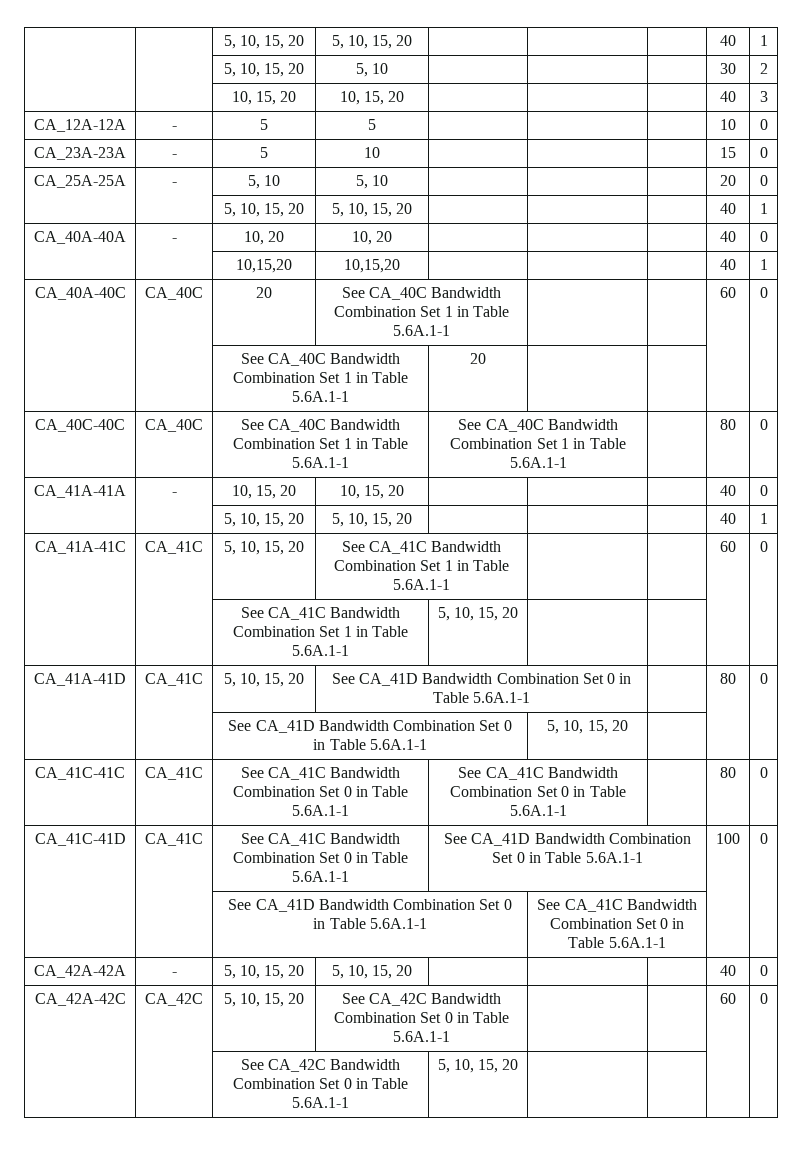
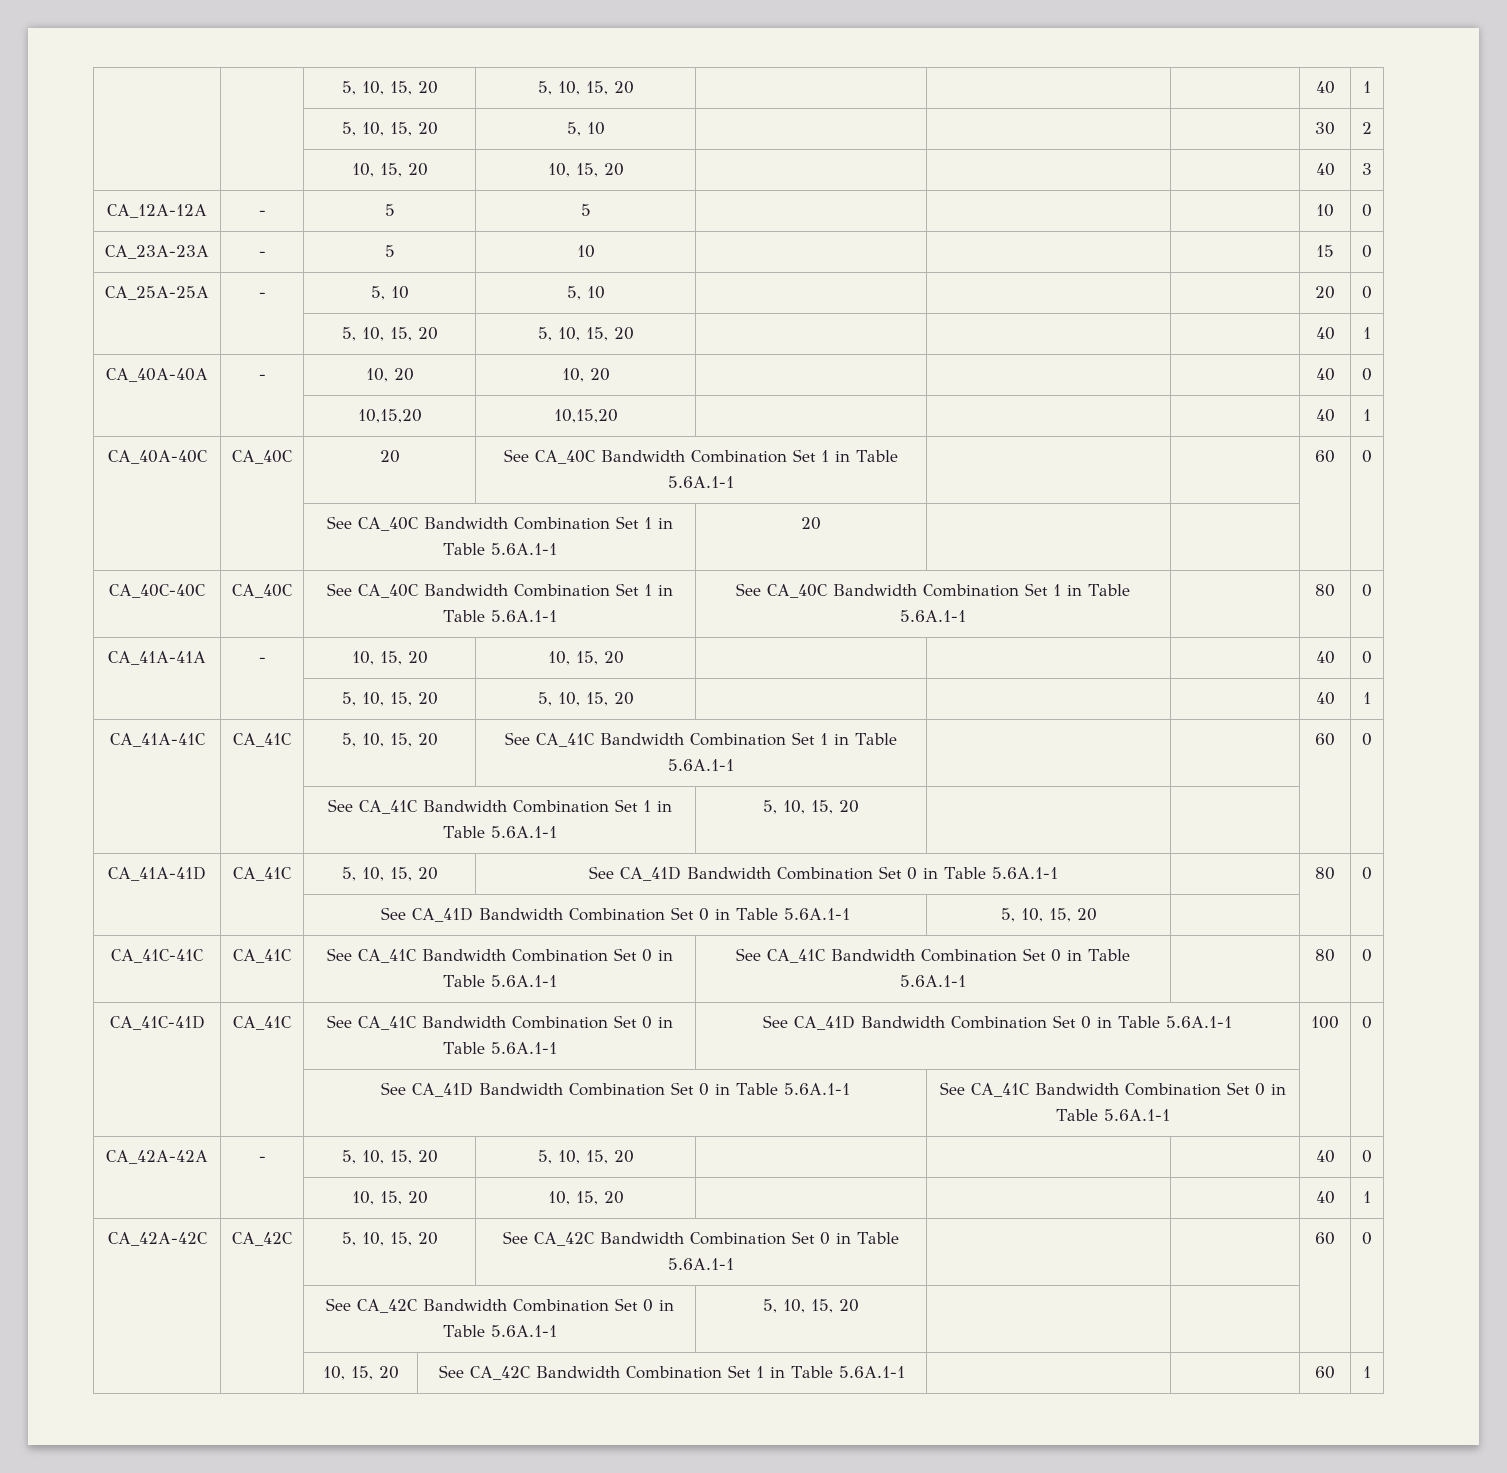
(768, 970) none -> [351,1191,428,1205] [547,1191,624,1205] [1315,1191,1335,1204] [1363,1191,1371,1203] // | | 10, 15, 20 | 10, 15, 20 | | | | 40 | 1
(519, 1064) none -> [322,1366,399,1380] [439,1365,905,1380] [1315,1366,1335,1379] [1363,1366,1371,1378] // | | 10, 15, 20 | See CA_42C Bandwidth Combination Set 1 in Table 5.6A.1-1 | | | 60 | 1

